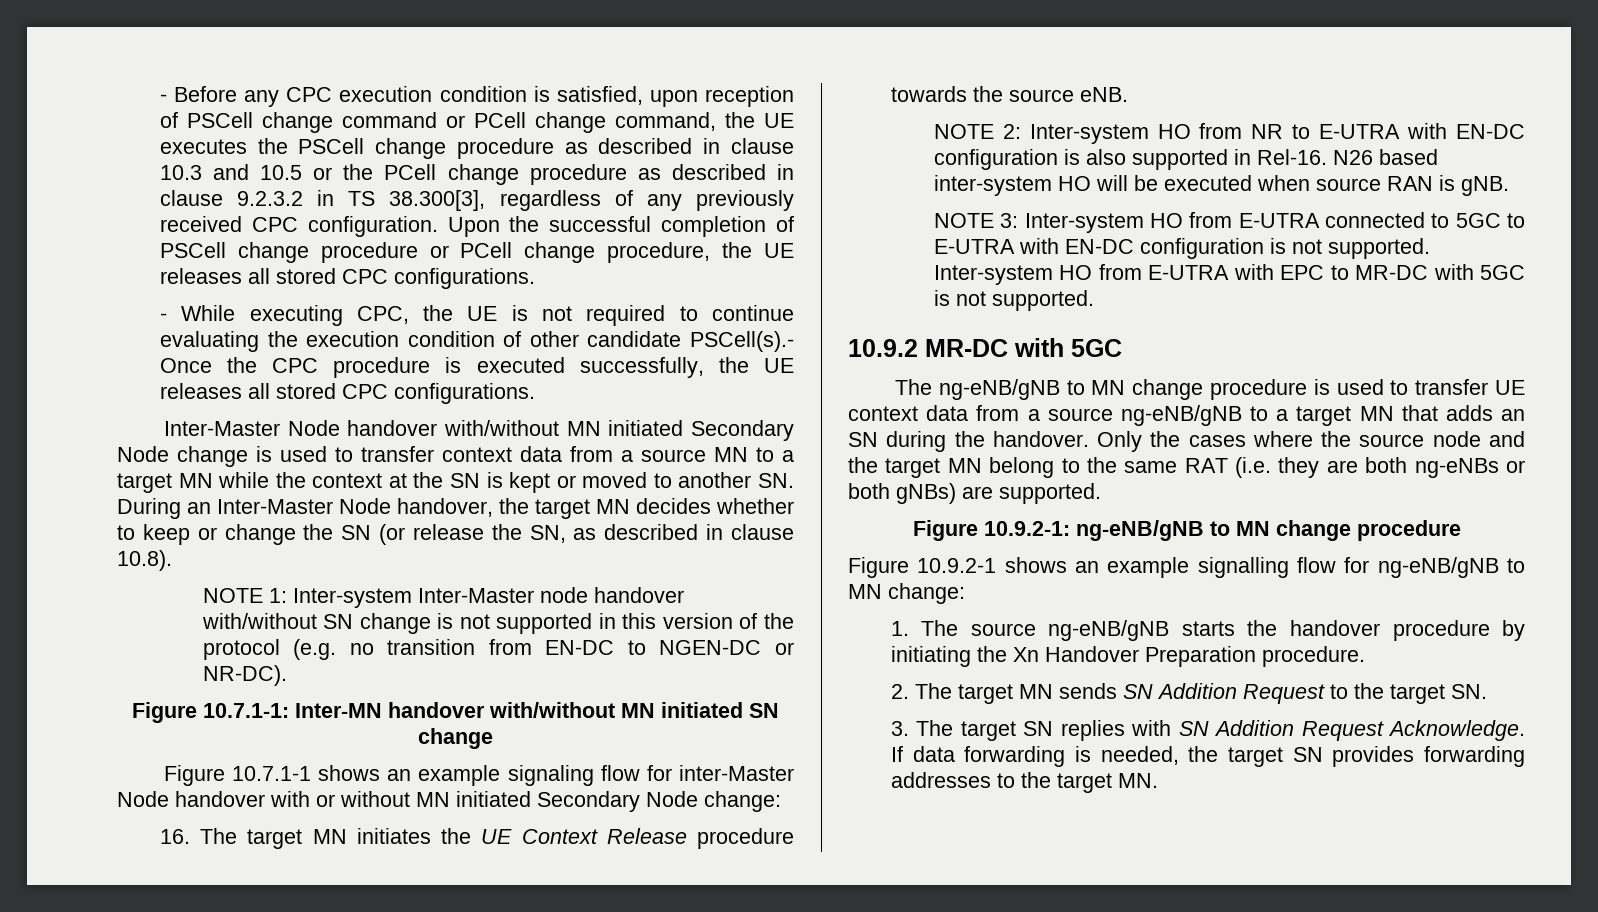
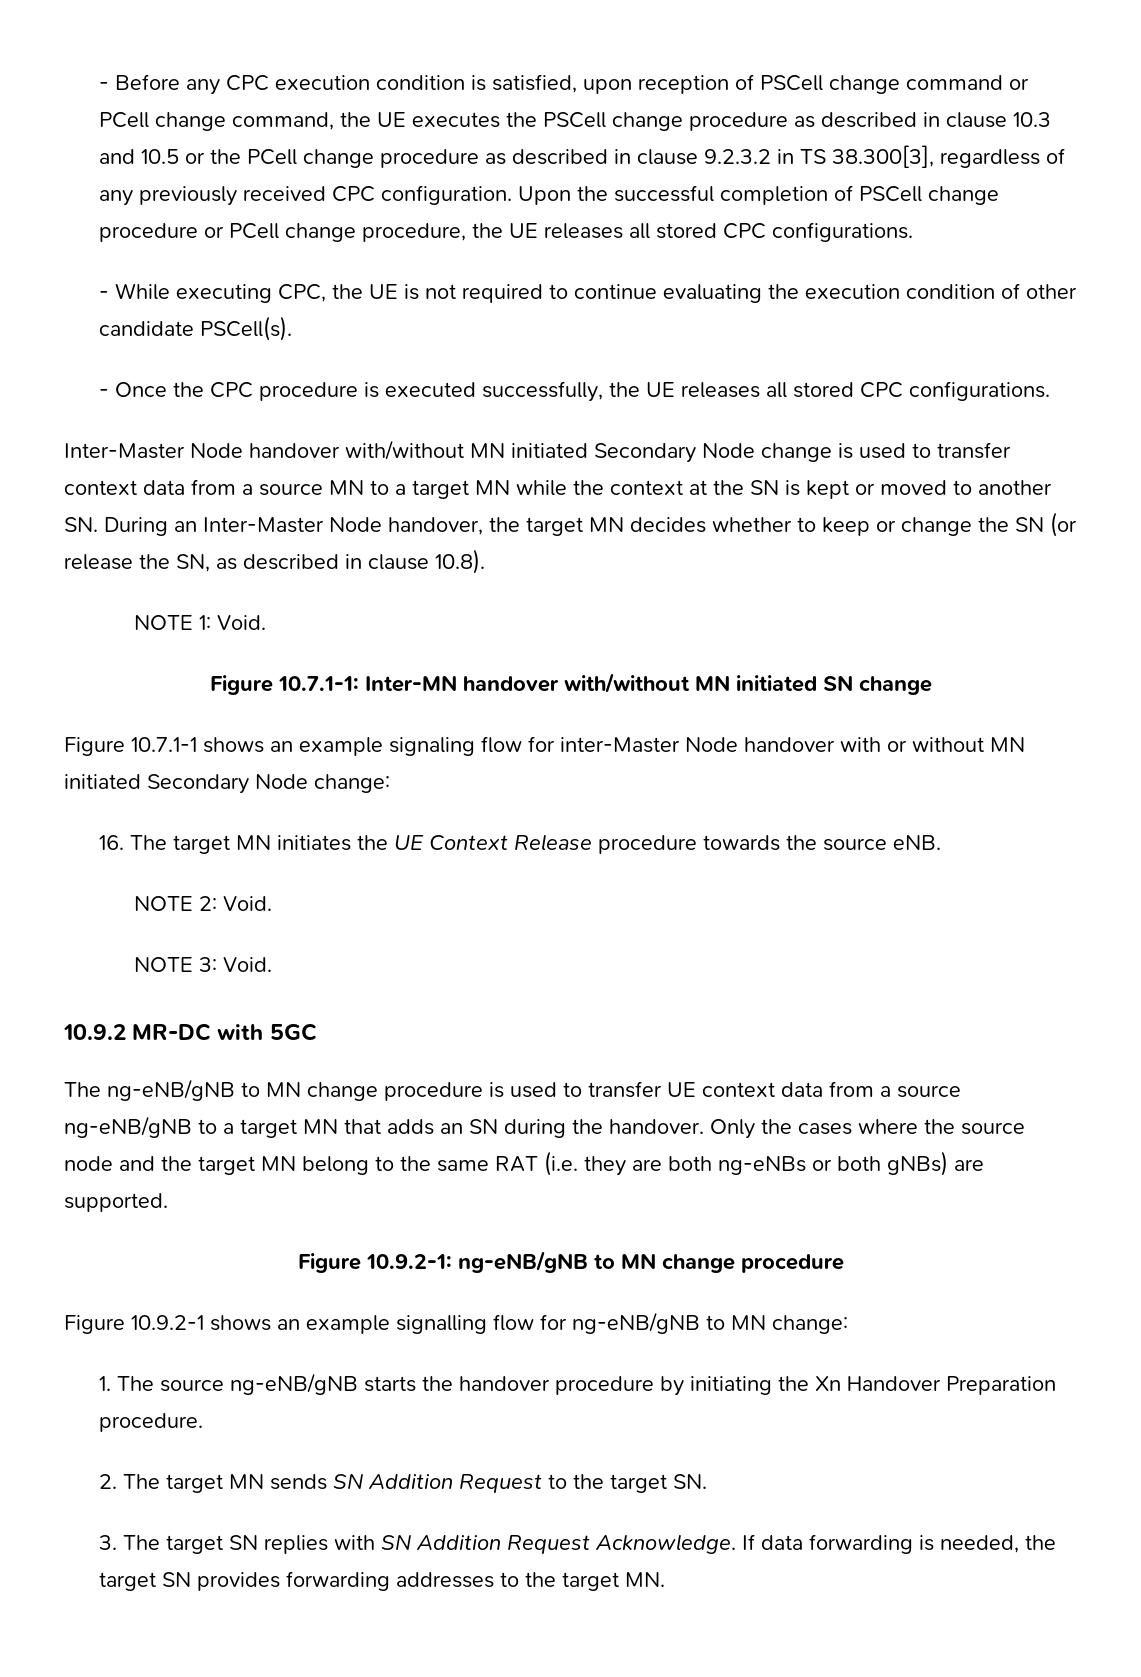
[690,331,794,352] PSCell(s).- -> [200,316,293,341] [99,389,110,397] PSCell(s). // -
[292,587,684,608] [201,613,795,634] [202,639,794,660] [202,665,287,686] Inter-system Inter-Master node handover with/without SN change is not supported in this version of the protocol (e.g. no transition from EN-DC to NGEN-DC or NR-DC). -> [217,615,267,630] Void.
[1029,123,1525,144] [933,149,1438,170] [933,175,1509,196] [933,212,1525,233] [933,238,1430,259] [933,264,1525,285] [933,290,1094,311] Inter-system HO from NR to E-UTRA with EN-DC configuration is also supported in Rel-16. N26 based inter-system HO will be executed when source RAN is gNB. // NOTE 3: Inter-system HO from E-UTRA connected to 5GC to E-UTRA with EN-DC configuration is not supported. Inter-system HO from E-UTRA with EPC to MR-DC with 5GC is not supported. -> [223,896,273,911] [134,957,273,972] Void. // NOTE 3: Void.

